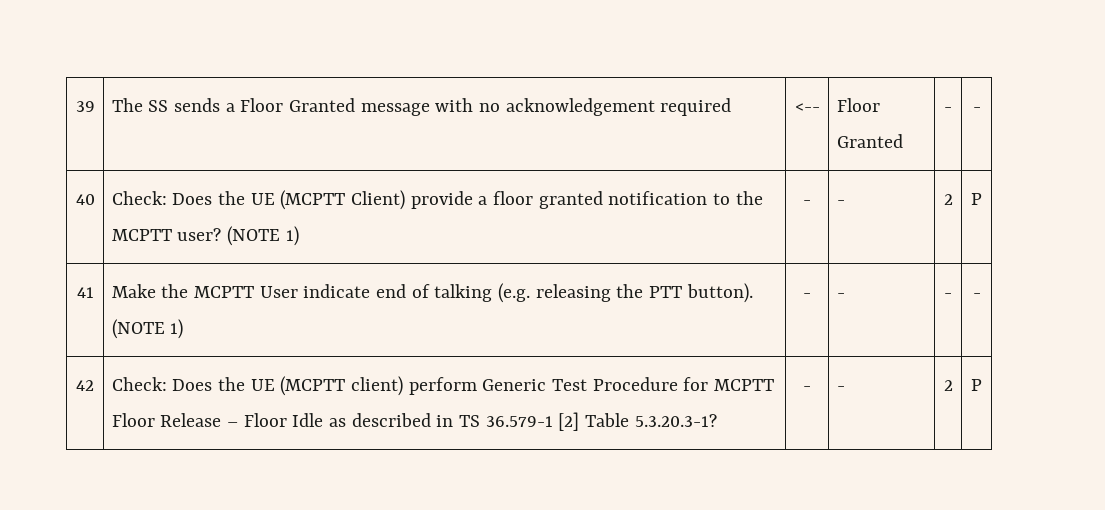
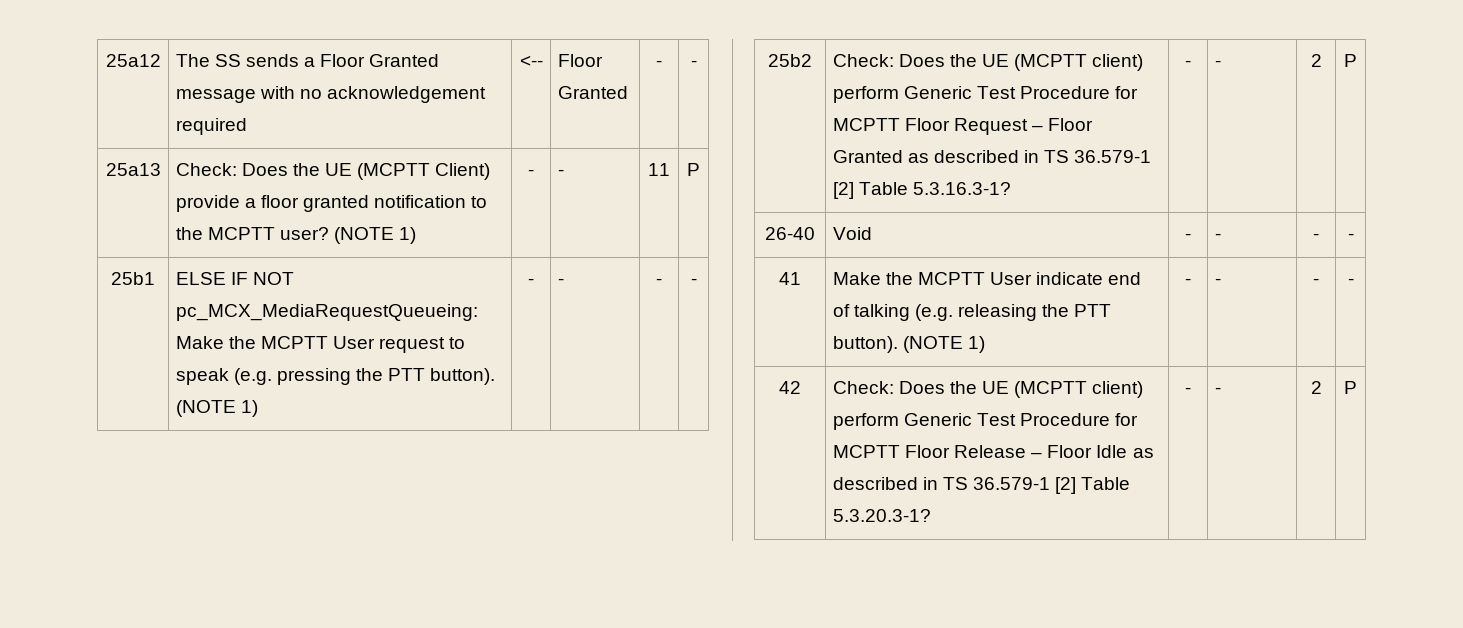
[75,101,95,112] 39 -> [105,54,161,67] 25a12
[75,194,95,205] 40 -> [105,163,161,176] 25a13
[943,194,953,205] [971,193,982,205] 2 | P -> [648,163,670,176] [687,163,700,176] [111,272,155,285] [175,272,295,285] [175,304,478,321] [175,336,466,353] [175,368,496,385] [175,400,258,417] [528,278,534,285] [557,278,564,285] [656,278,662,285] [690,278,697,285] [768,54,812,67] [832,54,1144,71] [832,86,1139,103] [832,118,1094,135] [832,150,1152,163] [832,182,1012,199] [1185,60,1191,67] [1214,60,1221,67] [1310,54,1322,67] [1344,54,1357,67] [765,227,815,240] [832,227,872,240] [1185,233,1191,240] [1214,233,1221,240] [1313,233,1319,240] [1347,233,1354,240] 11 | P // 25b1 | ELSE IF NOT pc_MCX_MediaRequestQueueing: Make the MCPTT User request to speak (e.g. pressing the PTT button). (NOTE 1) | - | - | - | - // 25b2 | Check: Does the UE (MCPTT client) perform Generic Test Procedure for MCPTT Floor Request – Floor Granted as described in TS 36.579-1 [2] Table 5.3.16.3-1? | - | - | 2 | P // 26-40 | Void | - | - | - | -

